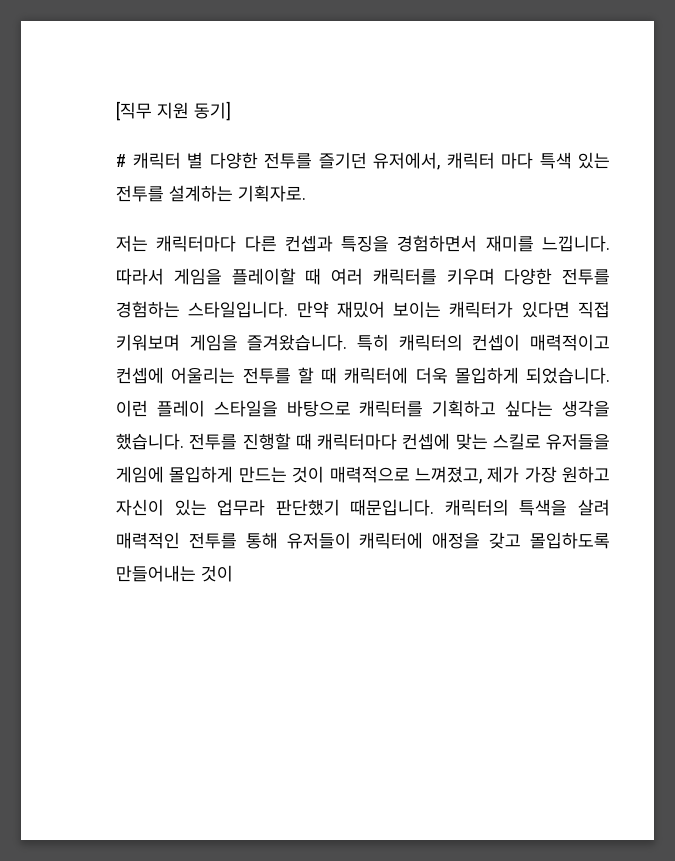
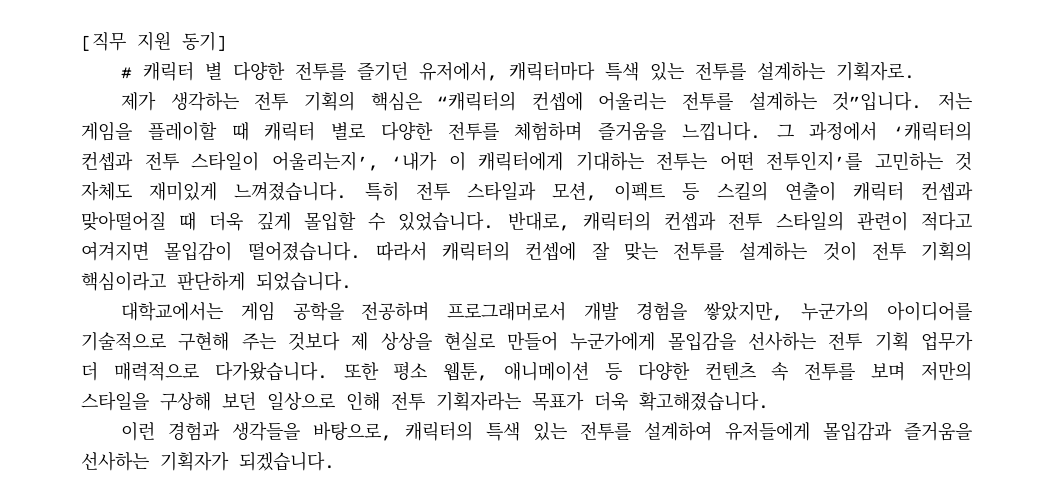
[446,152,533,169] 캐릭터 마다 -> [508,61,595,81] 캐릭터마다
[116,235,610,252] [116,268,610,285] [116,301,610,318] [116,334,610,351] [116,367,610,384] [116,400,610,417] [116,433,610,450] [116,466,610,484] [116,499,610,516] [116,532,610,549] [116,565,233,582] 저는 캐릭터마다 다른 컨셉과 특징을 경험하면서 재미를 느낍니다. 따라서 게임을 플레이할 때 여러 캐릭터를 키우며 다양한 전투를 경험하는 스타일입니다. 만약 재밌어 보이는 캐릭터가 있다면 직접 키워보며 게임을 즐겨왔습니다. 특히 캐릭터의 컨셉이 매력적이고 컨셉에 어울리는 전투를 할 때 캐릭터에 더욱 몰입하게 되었습니다. 이런 플레이 스타일을 바탕으로 캐릭터를 기획하고 싶다는 생각을 했습니다. 전투를 진행할 때 캐릭터마다 컨셉에 맞는 스킬로 유저들을 게임에 몰입하게 만드는 것이 매력적으로 느껴졌고, 제가 가장 원하고 자신이 있는 업무라 판단했기 때문입니다. 캐릭터의 특색을 살려 매력적인 전투를 통해 유저들이 캐릭터에 애정을 갖고 몰입하도록 만들어내는 것이 -> [120,91,972,111] [81,121,972,141] [81,151,972,171] [81,181,973,201] [81,211,973,231] [81,241,972,261] [81,271,352,291] [120,301,972,321] [81,331,973,351] [81,361,972,381] [81,391,769,411] [120,421,972,441] [81,451,335,471] 제가 생각하는 전투 기획의 핵심은 “캐릭터의 컨셉에 어울리는 전투를 설계하는 것”입니다. 저는 게임을 플레이할 때 캐릭터 별로 다양한 전투를 체험하며 즐거움을 느낍니다. 그 과정에서 ‘캐릭터의 컨셉과 전투 스타일이 어울리는지’, ‘내가 이 캐릭터에게 기대하는 전투는 어떤 전투인지’를 고민하는 것 자체도 재미있게 느껴졌습니다. 특히 전투 스타일과 모션, 이펙트 등 스킬의 연출이 캐릭터 컨셉과 맞아떨어질 때 더욱 깊게 몰입할 수 있었습니다. 반대로, 캐릭터의 컨셉과 전투 스타일의 관련이 적다고 여겨지면 몰입감이 떨어졌습니다. 따라서 캐릭터의 컨셉에 잘 맞는 전투를 설계하는 것이 전투 기획의 핵심이라고 판단하게 되었습니다. // 대학교에서는 게임 공학을 전공하며 프로그래머로서 개발 경험을 쌓았지만, 누군가의 아이디어를 기술적으로 구현해 주는 것보다 제 상상을 현실로 만들어 누군가에게 몰입감을 선사하는 전투 기획 업무가 더 매력적으로 다가왔습니다. 또한 평소 웹툰, 애니메이션 등 다양한 컨텐츠 속 전투를 보며 저만의 스타일을 구상해 보던 일상으로 인해 전투 기획자라는 목표가 더욱 확고해졌습니다. // 이런 경험과 생각들을 바탕으로, 캐릭터의 특색 있는 전투를 설계하여 유저들에게 몰입감과 즐거움을 선사하는 기획자가 되겠습니다.

